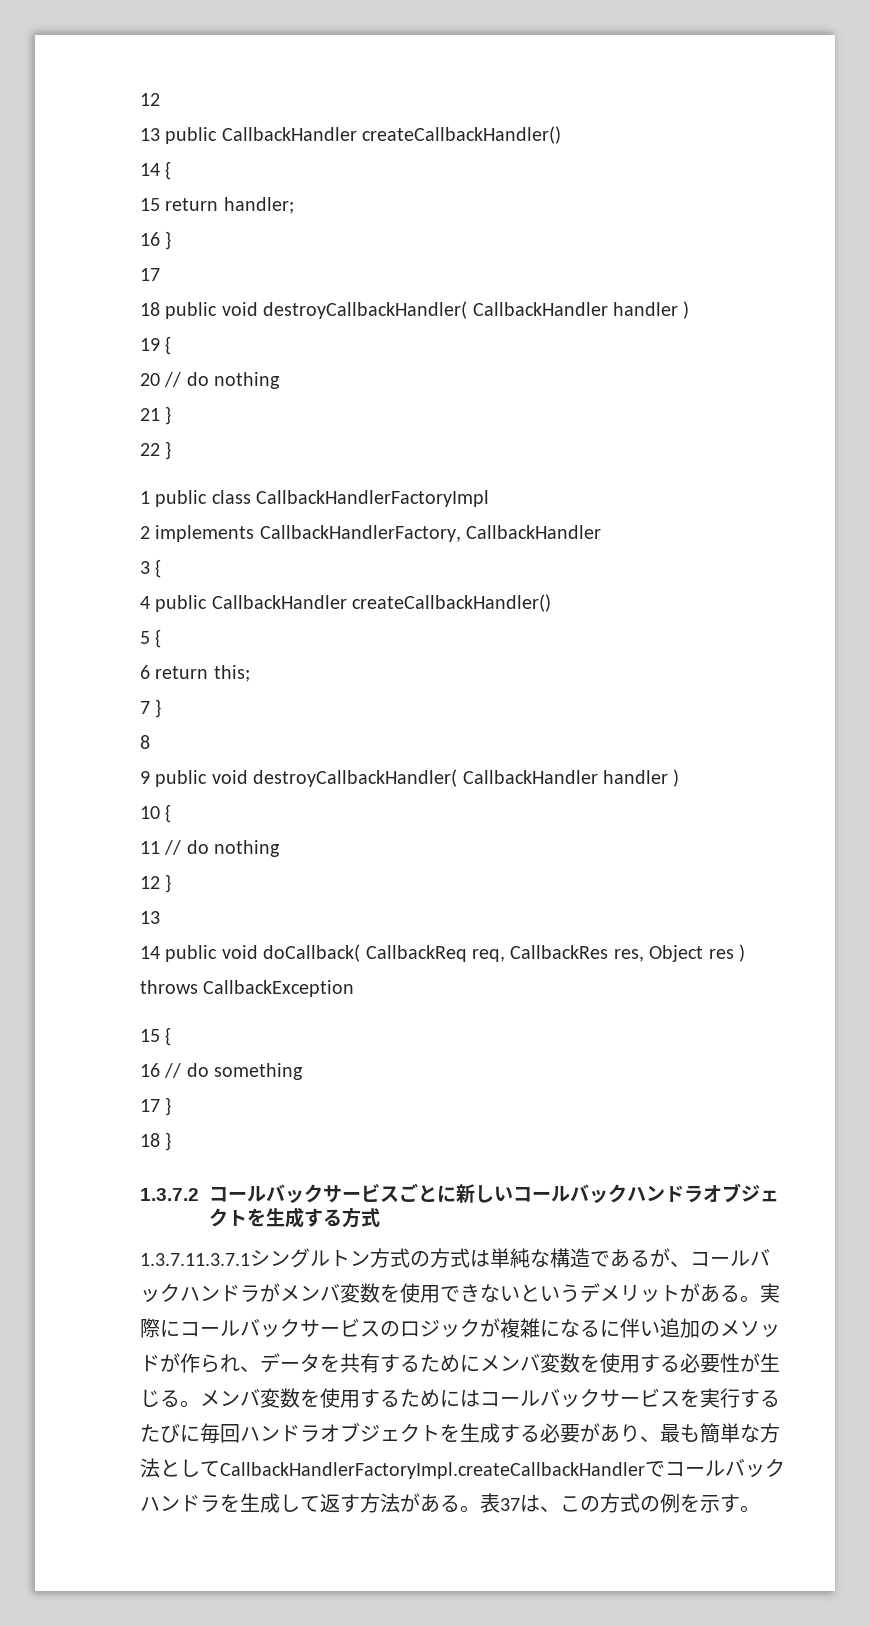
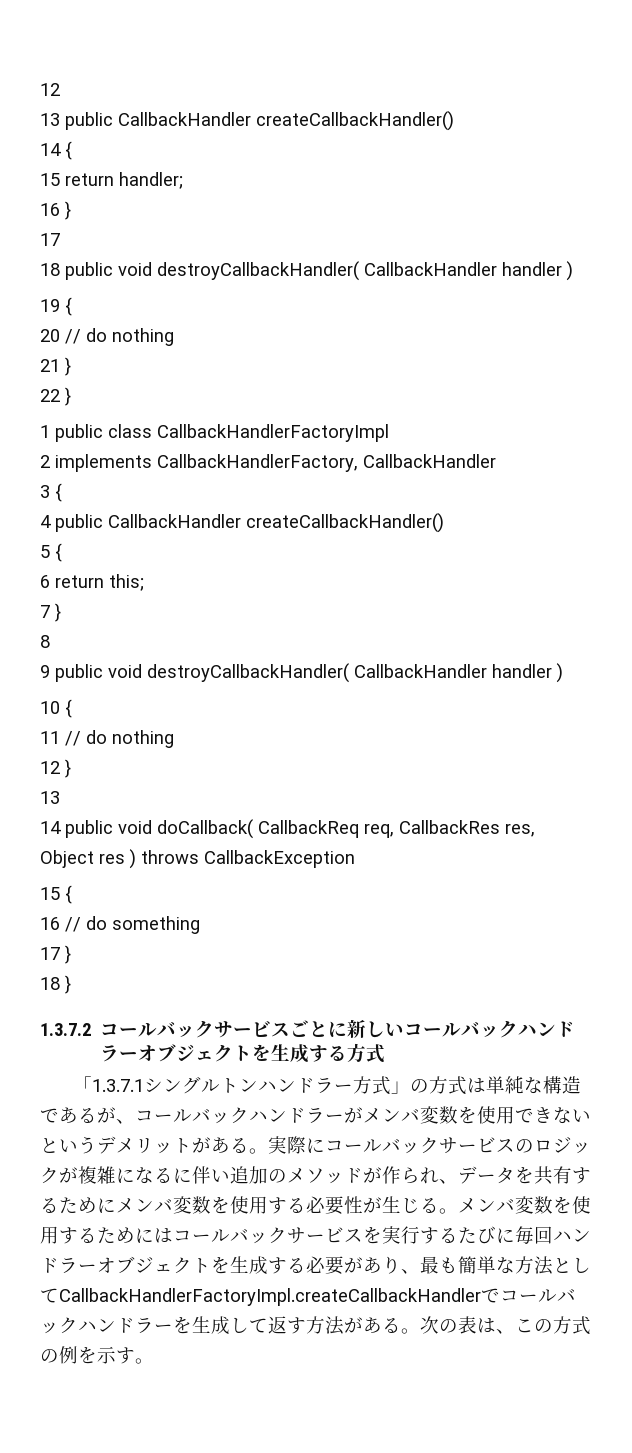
(703, 1194) none -> [119,1051,139,1060] ー
[140,1253,250,1266] 1.3.7.11.3.7.1 -> [73,1076,145,1092] 「1.3.7.1
[370,1248,410,1268] 方式 -> [258,1076,411,1095] ハンドラー方式」
(260, 1293) none -> [325,1114,344,1122] ー
(320, 1433) none -> [78,1264,97,1272] ー
(220, 1503) none -> [154,1324,173,1332] ー
[480,1493,520,1513] 表37 -> [420,1316,477,1334] 次の表

